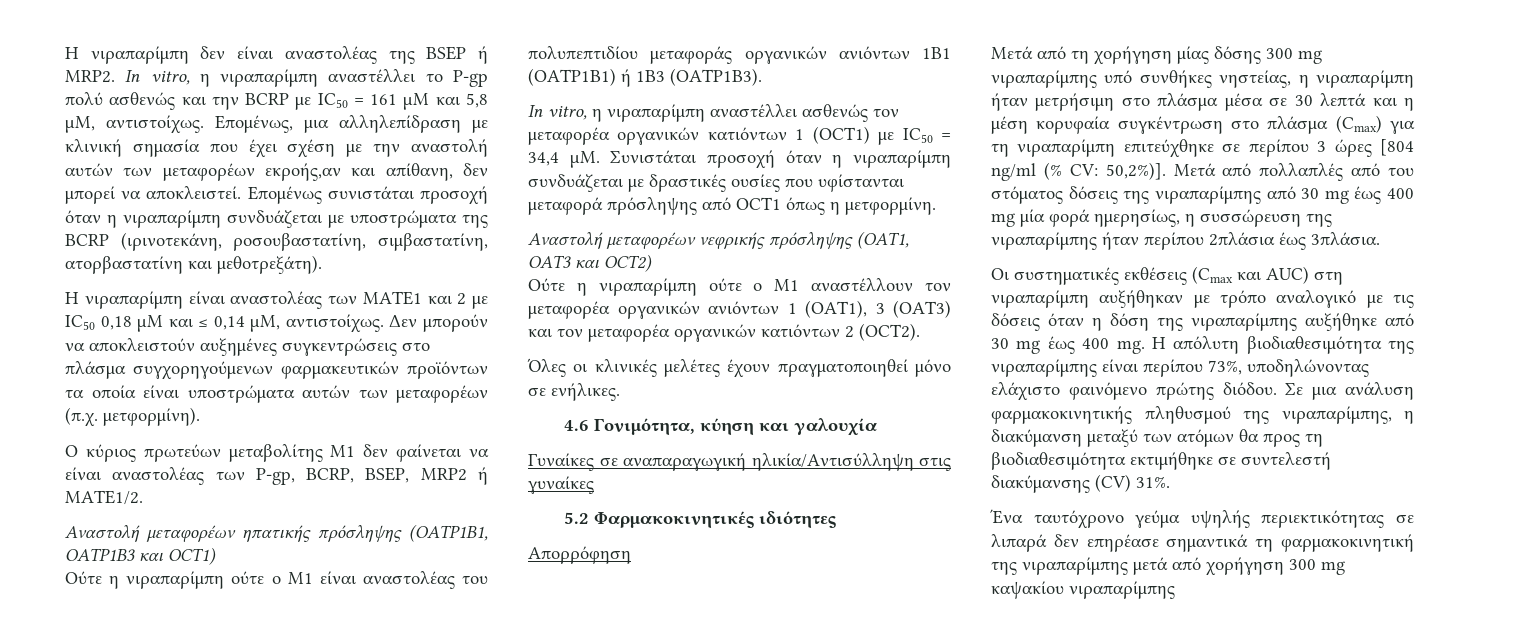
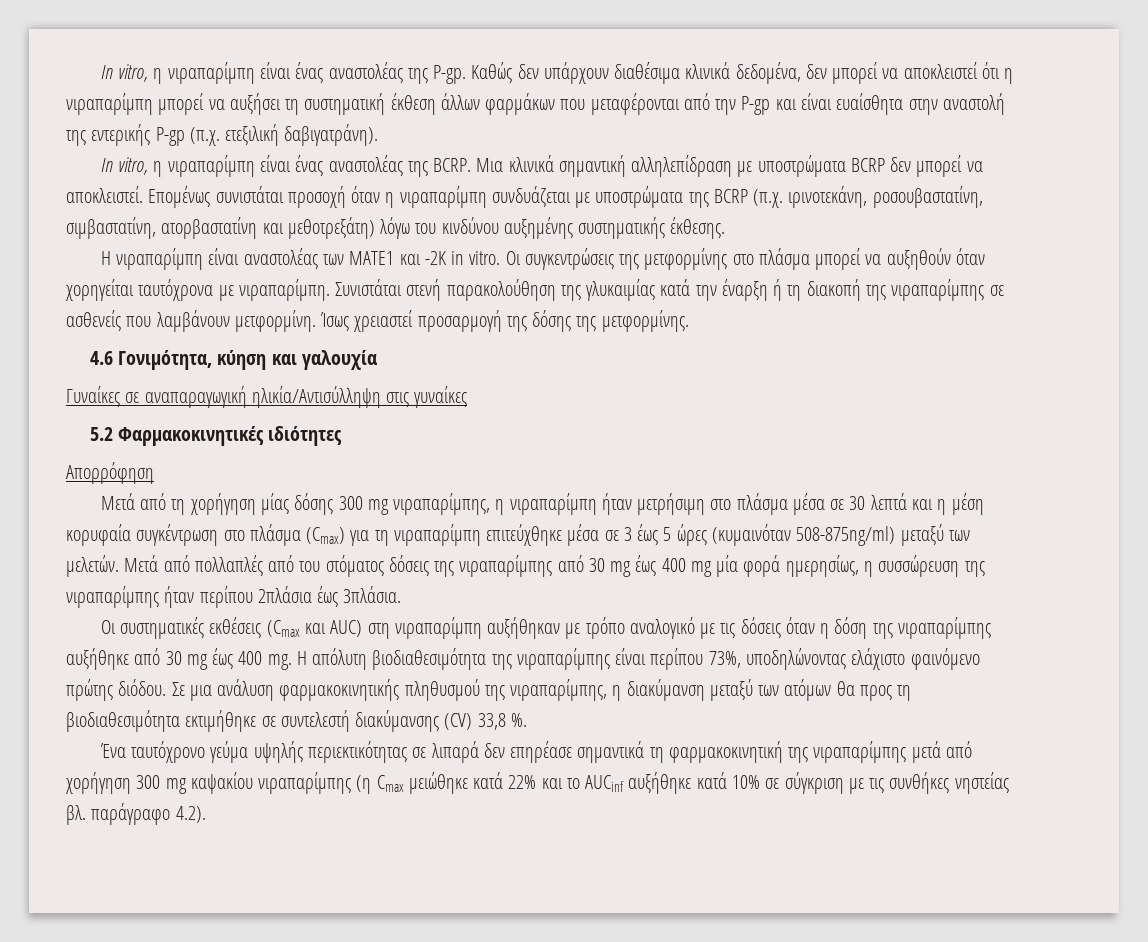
[65,46,489,64] [65,69,488,87] [65,92,488,110] [65,115,488,134] [65,139,488,158] [65,163,453,181] Η νιραπαρίμπη δεν είναι αναστολέας της BSEP ή MRP2. In vitro, η νιραπαρίμπη αναστέλλει το P-gp πολύ ασθενώς και την BCRP με IC50 = 161 µM και 5,8 µM, αντιστοίχως. Επομένως, μια αλληλεπίδραση με κλινική σημασία που έχει σχέση με την αναστολή αυτών των μεταφορέων εκροής,αν και απίθανη, -> [100,62,1014,84] [66,93,1005,115] [66,124,379,146] [100,155,885,177] In vitro, η νιραπαρίμπη είναι ένας αναστολέας της P-gp. Καθώς δεν υπάρχουν διαθέσιμα κλινικά δεδομένα, δεν μπορεί να αποκλειστεί ότι η νιραπαρίμπη μπορεί να αυξήσει τη συστηματική έκθεση άλλων φαρμάκων που μεταφέρονται από την P-gp και είναι ευαίσθητα στην αναστολή της εντερικής P-gp (π.χ. ετεξιλική δαβιγατράνη). // In vitro, η νιραπαρίμπη είναι ένας αναστολέας της BCRP. Μια κλινικά σημαντική αλληλεπίδραση με υποστρώματα BCRP
[120,232,222,251] (ιρινοτεκάνη, -> [753,186,868,208] (π.χ. ιρινοτεκάνη,
[217,255,322,274] μεθοτρεξάτη). -> [287,217,726,239] μεθοτρεξάτη) λόγω του κινδύνου αυξημένης συστηματικής έκθεσης.
[457,293,488,309] [65,314,488,333] [65,338,430,356] [65,361,488,380] [65,385,488,403] [65,407,200,427] [65,444,489,462] [65,467,488,485] [65,490,143,505] [65,524,488,542] [65,547,216,565] [65,571,488,589] [528,46,951,64] [528,68,762,87] [528,104,899,122] [528,126,952,145] [528,150,951,169] [528,174,905,192] [528,197,936,215] [528,231,909,249] [528,254,652,272] [528,278,951,296] [528,300,951,319] [528,323,920,342] [527,358,951,378] [528,383,620,401] 2 με IC50 0,18 µM και ≤ 0,14 µM, αντιστοίχως. Δεν μπορούν να αποκλειστούν αυξημένες συγκεντρώσεις στο πλάσμα συγχορηγούμενων φαρμακευτικών προϊόντων τα οποία είναι υποστρώματα αυτών των μεταφορέων (π.χ. μετφορμίνη). // Ο κύριος πρωτεύων μεταβολίτης M1 δεν φαίνεται να είναι αναστολέας των P-gp, BCRP, BSEP, MRP2 ή ΜΑΤΕ1/2. // Αναστολή μεταφορέων ηπατικής πρόσληψης (OATP1B1, OATP1B3 και OCT1) // Ούτε η νιραπαρίμπη ούτε ο Μ1 είναι αναστολέας του πολυπεπτιδίου μεταφοράς οργανικών ανιόντων 1B1 (OATP1B1) ή 1B3 (OATP1B3). // In vitro, η νιραπαρίμπη αναστέλλει ασθενώς τον μεταφορέα οργανικών κατιόντων 1 (OCT1) με IC50 = 34,4 µM. Συνιστάται προσοχή όταν η νιραπαρίμπη συνδυάζεται με δραστικές ουσίες που υφίστανται μεταφορά πρόσληψης από OCT1 όπως η μετφορμίνη. // Αναστολή μεταφορέων νεφρικής πρόσληψης (OAT1, OAT3 και OCT2) // Ούτε η νιραπαρίμπη ούτε ο Μ1 αναστέλλουν τον μεταφορέα οργανικών ανιόντων 1 (OAT1), 3 (OAT3) και τον μεταφορέα οργανικών κατιόντων 2 (OCT2). // Όλες οι κλινικές μελέτες έχουν πραγματοποιηθεί μόνο σε ενήλικες. -> [424,248,985,270] [66,279,1004,301] [66,310,689,332] -2Κ in vitro. Οι συγκεντρώσεις της μετφορμίνης στο πλάσμα μπορεί να αυξηθούν όταν χορηγείται ταυτόχρονα με νιραπαρίμπη. Συνιστάται στενή παρακολούθηση της γλυκαιμίας κατά την έναρξη ή τη διακοπή της νιραπαρίμπης σε ασθενείς που λαμβάνουν μετφορμίνη. Ίσως χρειαστεί προσαρμογή της δόσης της μετφορμίνης.
[991,70,1292,88] νιραπαρίμπης υπό συνθήκες νηστείας, -> [393,493,491,515] νιραπαρίμπης,
[1222,139,1414,157] [991,162,1166,181] σε περίπου 3 ώρες [804 ng/ml (% CV: 50,2%)]. -> [567,524,970,546] [66,555,119,577] μέσα σε 3 έως 5 ώρες (κυμαινόταν 508-875ng/ml) μεταξύ των μελετών.
[1136,476,1170,488] 31%. -> [477,713,527,730] 33,8 %.
(1175, 590) none -> [356,772,1009,794] [66,803,206,825] (η Cmax μειώθηκε κατά 22% και το AUCinf αυξήθηκε κατά 10% σε σύγκριση με τις συνθήκες νηστείας βλ. παράγραφο 4.2).

